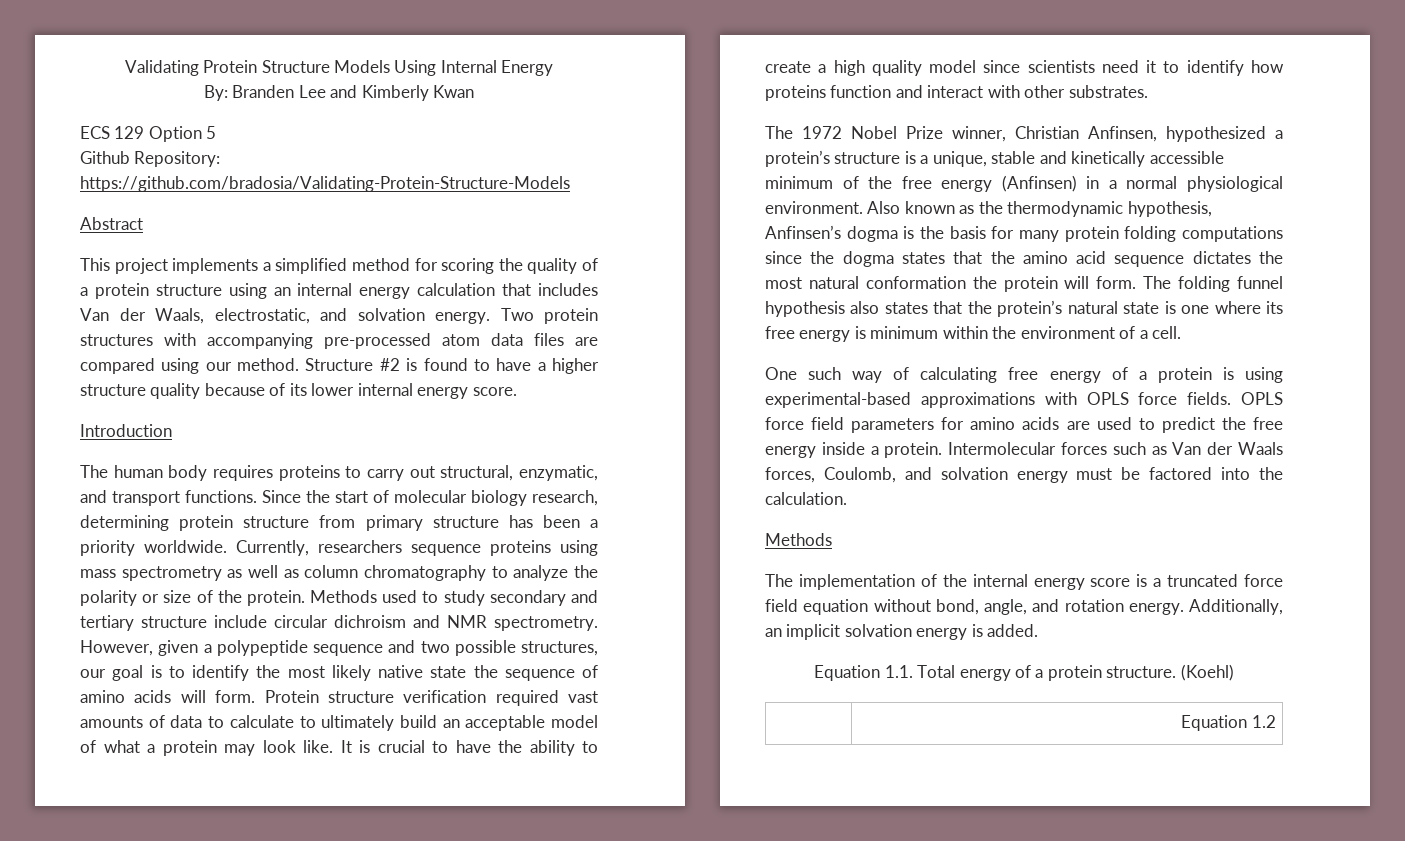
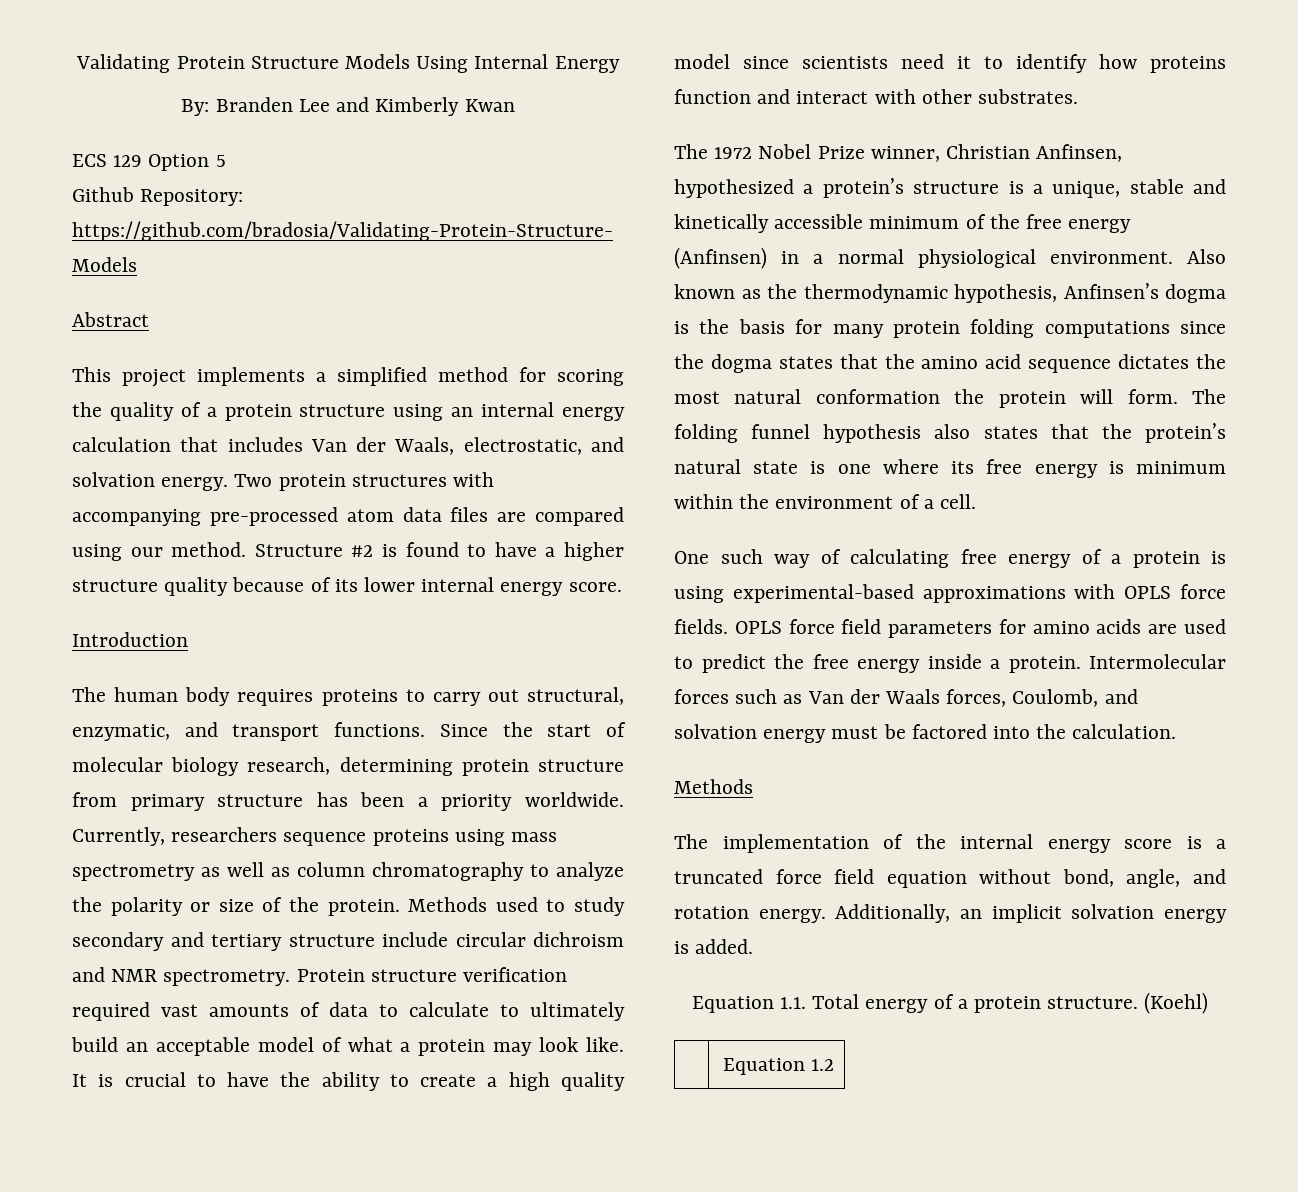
[80,640,598,656] [80,665,598,681] [80,690,256,703] However, given a polypeptide sequence and two possible structures, our goal is to identify the most likely native state the sequence of amino acids will form. -> (291, 977) none

